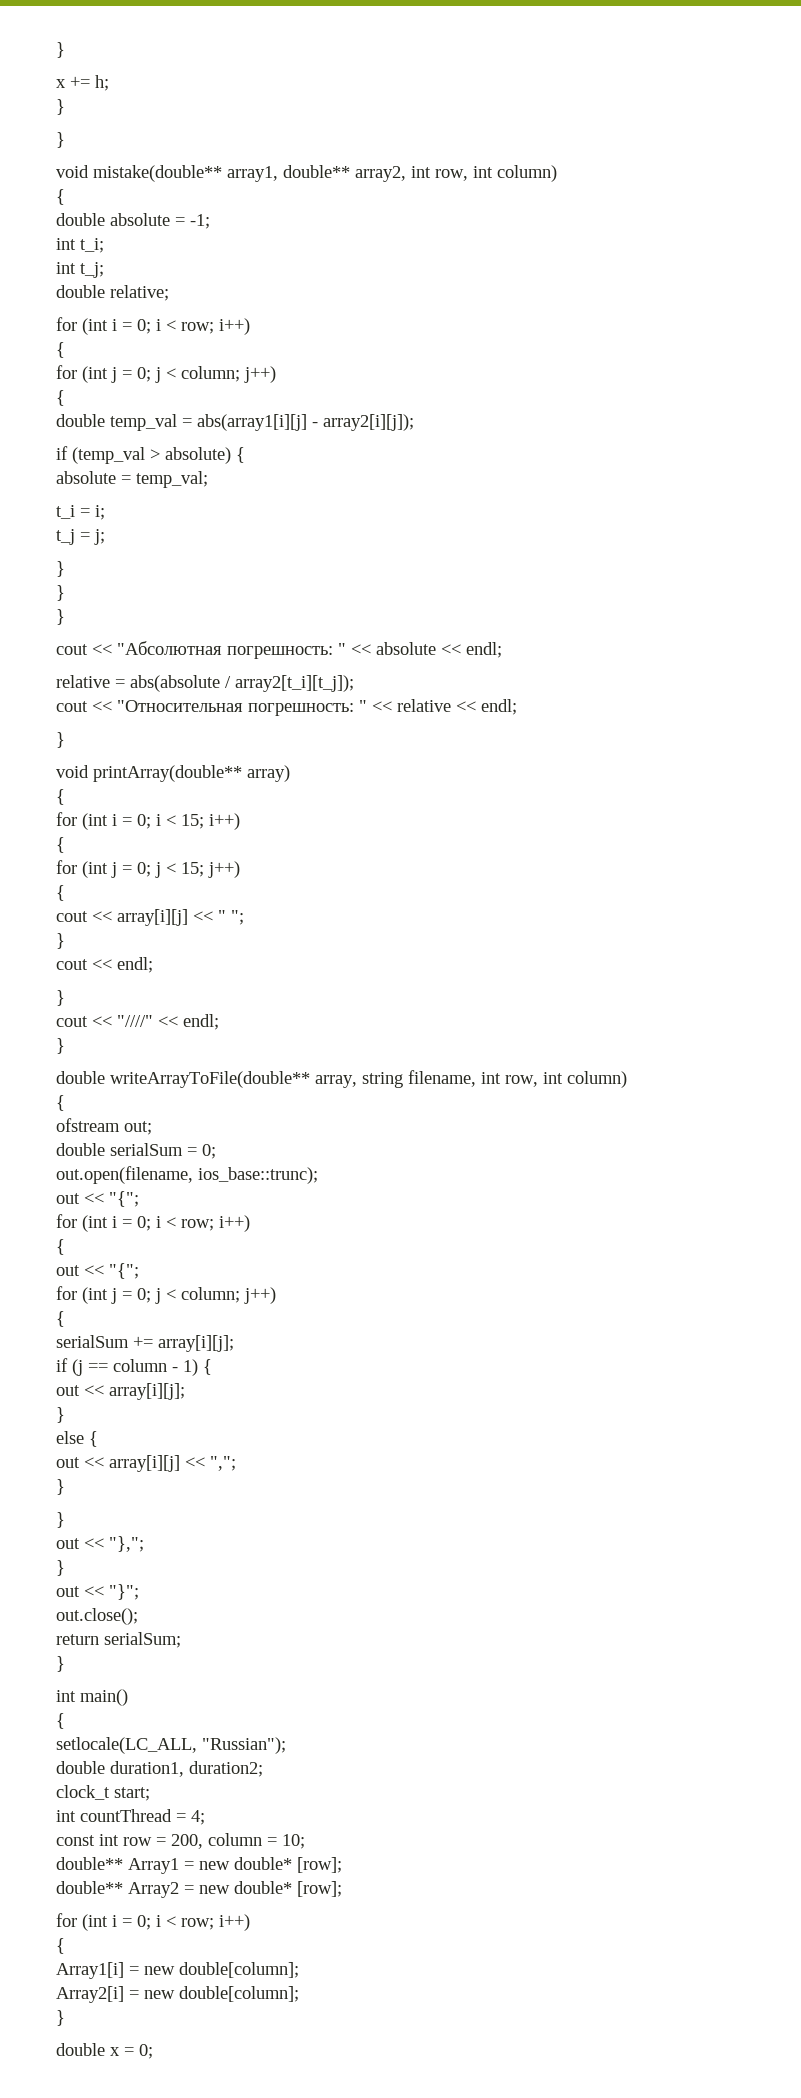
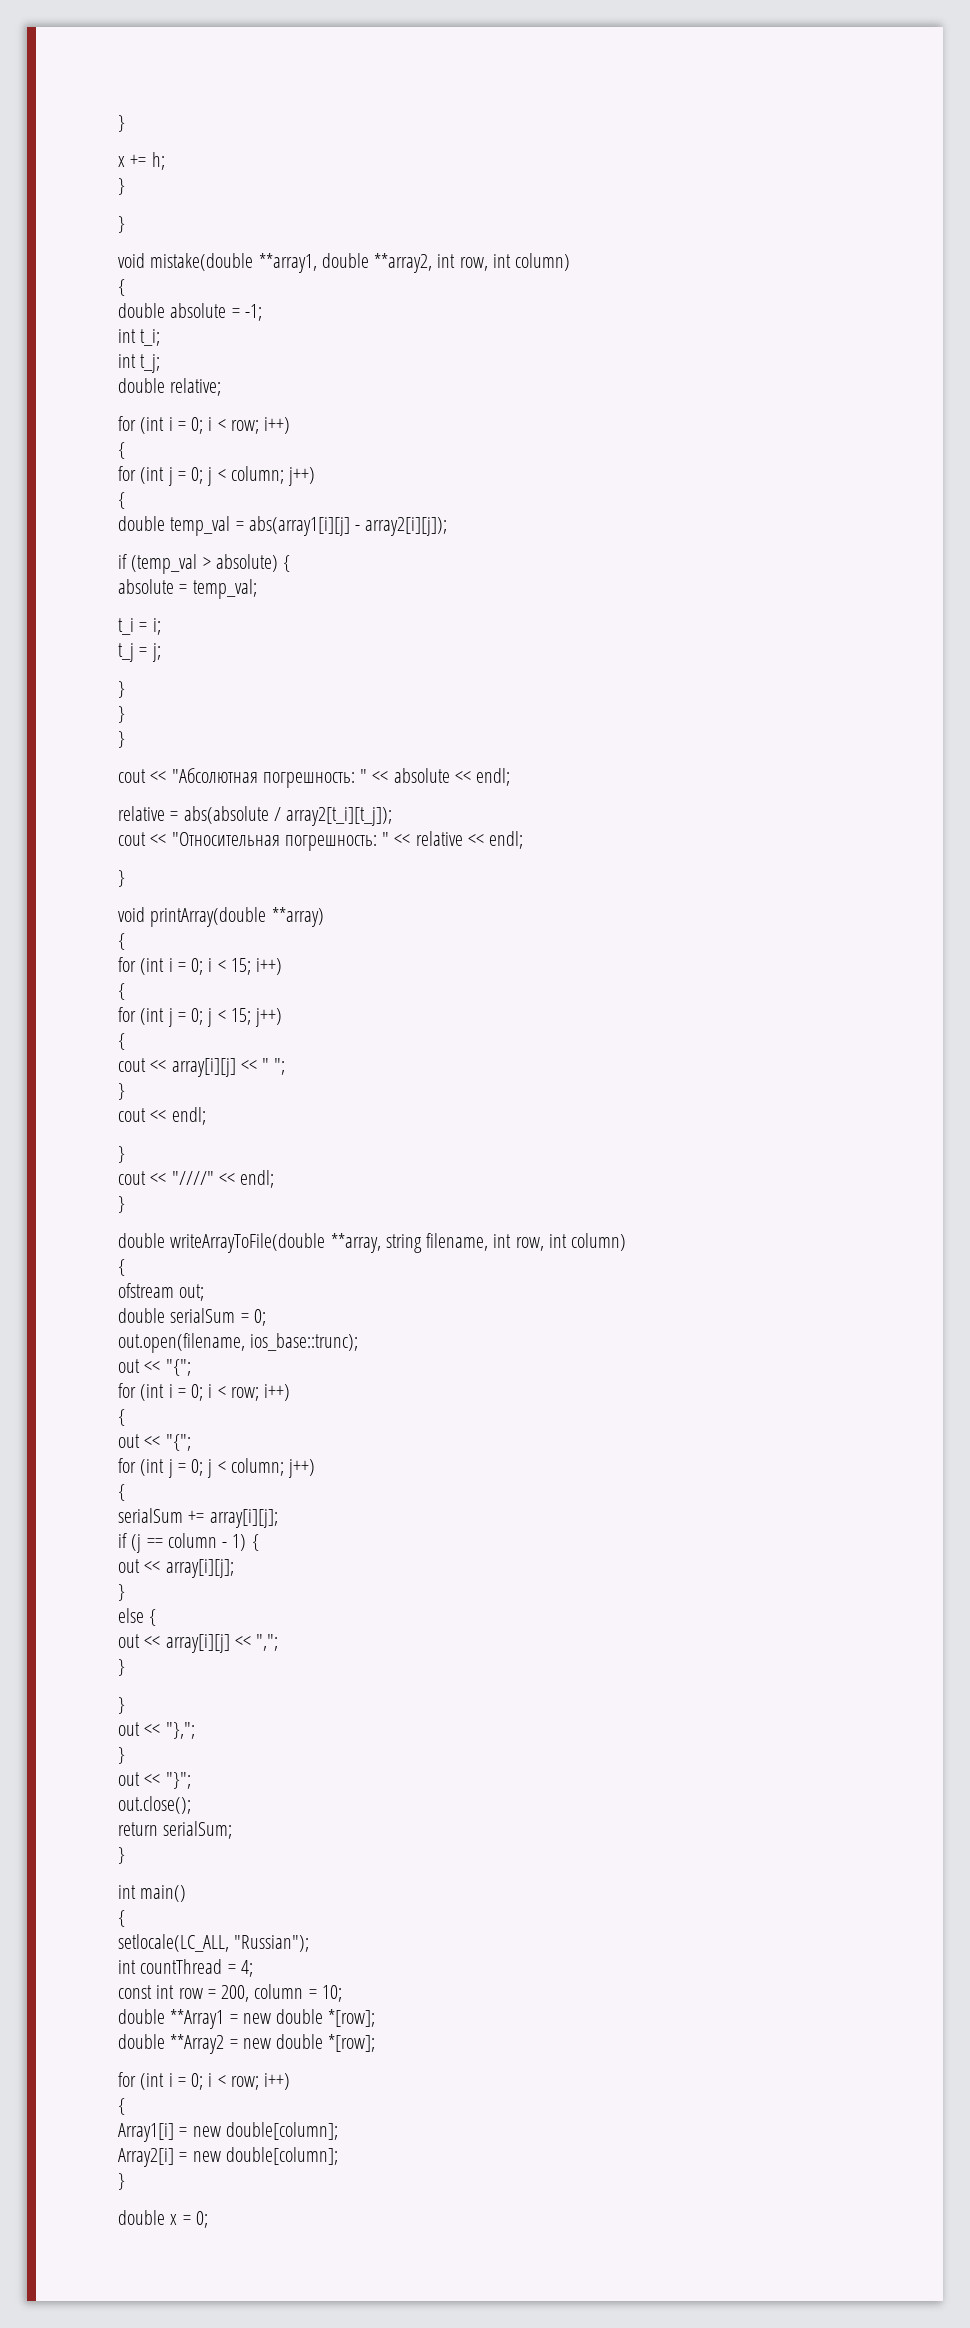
[93,165,406,182] mistake(double** array1, double** array2, -> [150,253,433,273] mistake(double **array1, double **array2,
[93,765,290,782] printArray(double** array) -> [150,907,324,927] printArray(double **array)
[110,1071,357,1088] writeArrayToFile(double** array, -> [170,1233,381,1253] writeArrayToFile(double **array,
[56,1761,263,1777] [56,1785,150,1801] // double duration1, duration2; // clock_t start; -> (310, 1943) none
[56,1857,342,1874] [56,1881,342,1898] double** Array1 = new double* [row]; // double** Array2 = new double* [row]; -> [118,2009,376,2029] [118,2034,376,2054] double **Array1 = new double *[row]; // double **Array2 = new double *[row];

